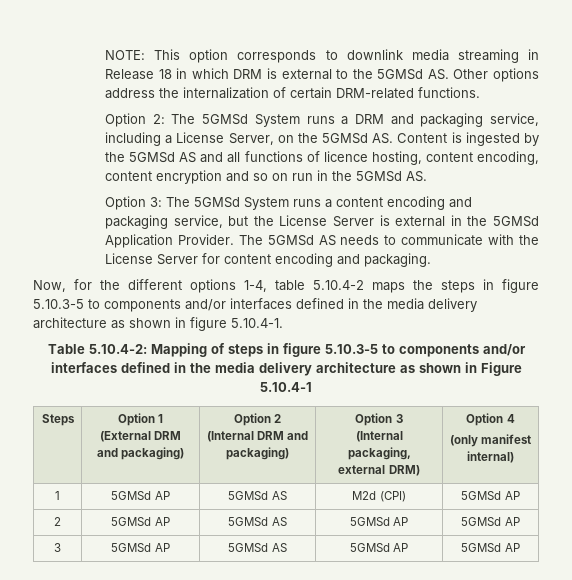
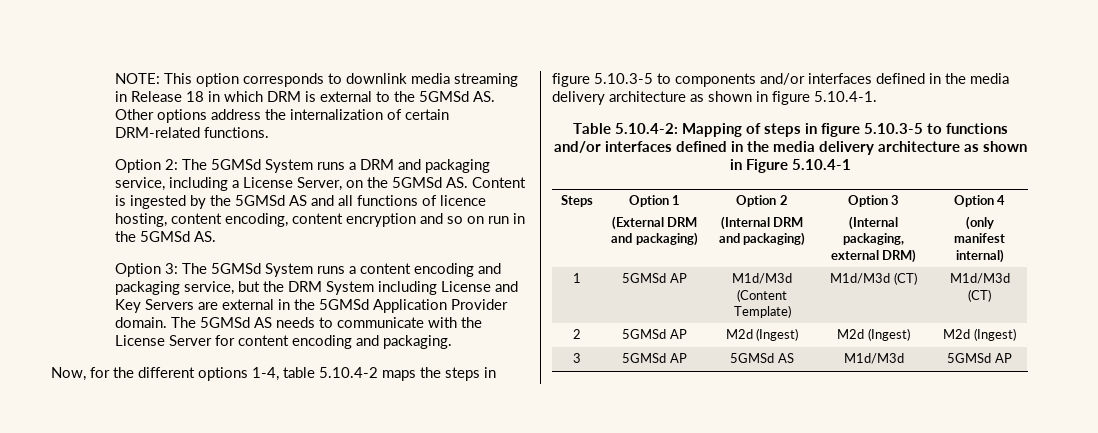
[279,215,390,227] License Server is -> [287,281,518,295] [114,299,218,313] DRM System including License and Key Servers are
[177,234,234,245] Provider. -> [450,299,508,310] [114,317,167,328] Provider domain.
[398,344,479,357] components -> [945,123,1008,134] functions
[228,491,287,500] [352,491,406,502] [461,491,520,500] [54,517,61,526] [111,517,170,526] [228,517,287,526] [349,517,409,526] [461,517,520,526] 5GMSd AS | M2d (CPI) | 5GMSd AP // 2 | 5GMSd AP | 5GMSd AS | 5GMSd AP | 5GMSd AP -> [732,273,792,284] [737,289,787,302] [733,305,791,318] [830,272,917,285] [949,273,1010,284] [968,289,991,302] [572,329,581,339] [622,329,687,339] [725,328,799,341] [837,328,910,341] [943,328,1016,341] M1d/M3d (Content Template) | M1d/M3d (CT) | M1d/M3d (CT) // 2 | 5GMSd AP | M2d (Ingest) | M2d (Ingest) | M2d (Ingest)
[349,543,409,552] 5GMSd AP -> [843,353,904,364] M1d/M3d

